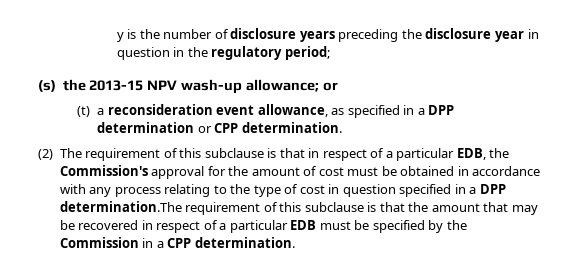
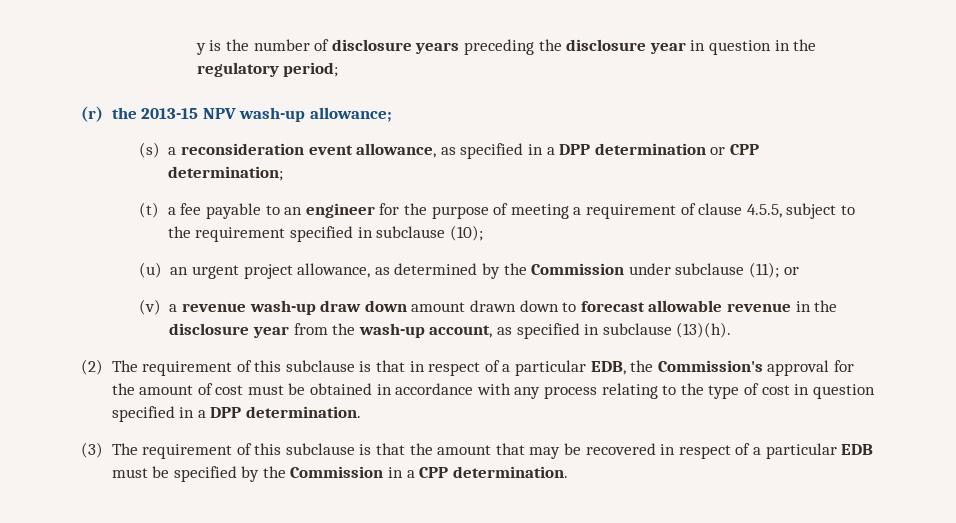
[38,80,56,92] (s) -> [81,106,103,122] (r)
[323,82,339,91] [77,106,91,117] or // (t) -> [138,142,160,158] // (s)
[241,122,342,133] determination. -> [168,166,284,181] [138,202,855,219] [167,225,483,242] [138,262,799,279] [138,299,838,315] [169,322,732,339] determination; // (t) a fee payable to an engineer for the purpose of meeting a requirement of clause 4.5.5, subject to the requirement specified in subclause (10); // (u) an urgent project allowance, as determined by the Commission under subclause (11); or // (v) a revenue wash-up draw down amount drawn down to forecast allowable revenue in the disclosure year from the wash-up account, as specified in subclause (13)(h).
[59,201,182,212] determination.The -> [245,406,361,418] [81,442,138,458] determination. // (3) The

